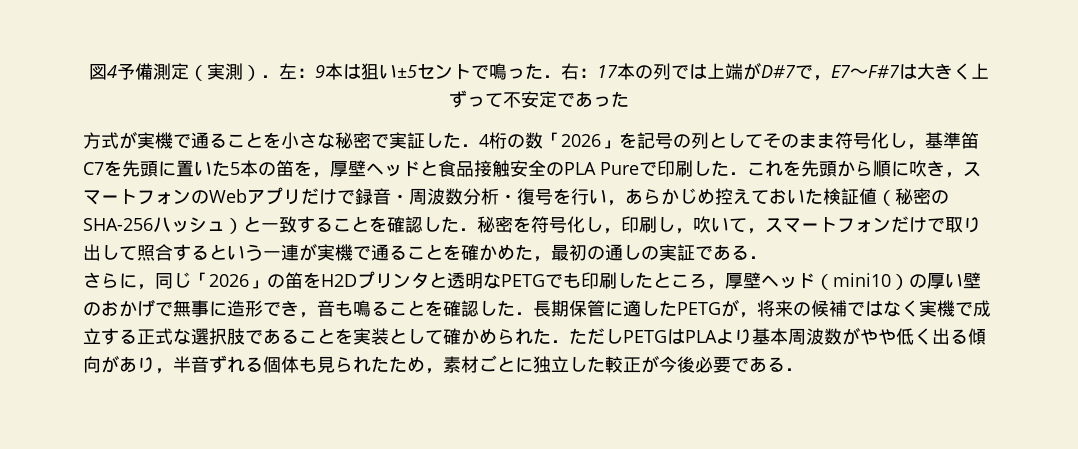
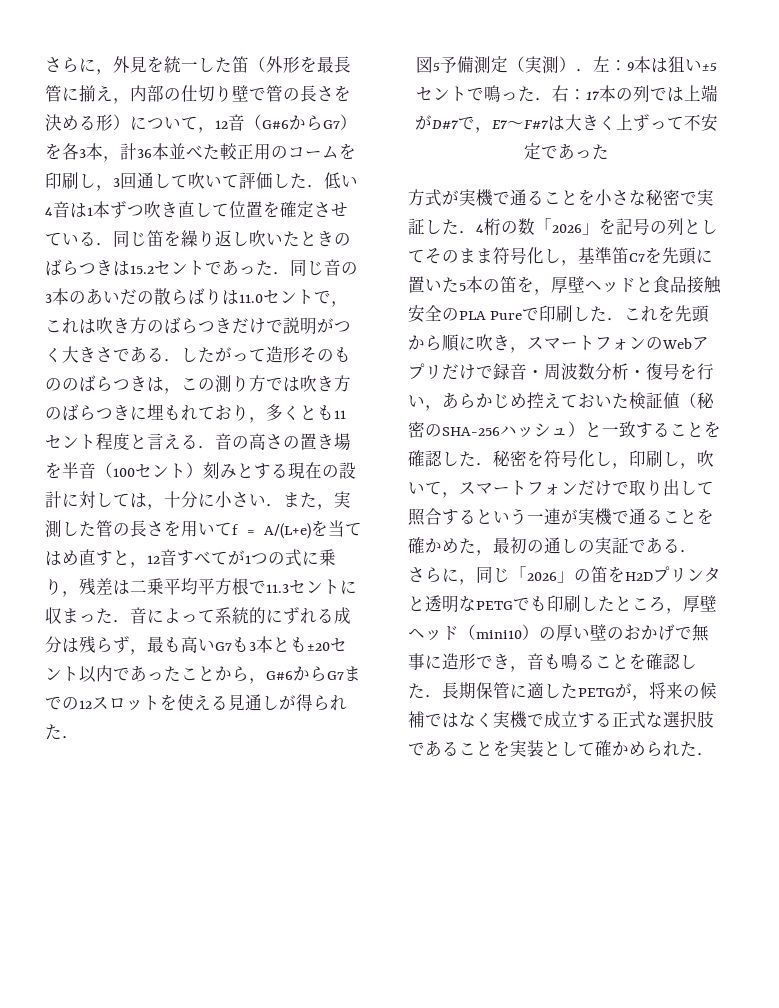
[89,64,117,80] 図4 -> [45,56,351,75] [45,85,351,104] [45,114,357,133] [45,143,356,162] [45,172,358,191] [45,201,348,218] [45,230,351,247] [45,259,358,276] [45,288,348,307] [45,317,351,335] [45,346,351,363] [45,375,351,394] [45,404,346,423] [45,433,351,450] [45,462,356,479] [45,491,351,510] [45,520,362,539] [45,549,336,568] [45,578,357,597] [45,607,351,624] [45,636,347,655] [45,665,361,684] [45,694,347,711] [45,724,79,740] [416,56,440,73] さらに，外見を統一した笛（外形を最長管に揃え，内部の仕切り壁で管の長さを決める形）について，12音（G#6からG7）を各3本，計36本並べた較正用のコームを印刷し，3回通して吹いて評価した．低い4音は1本ずつ吹き直して位置を確定させている．同じ笛を繰り返し吹いたときのばらつきは15.2セントであった．同じ音の3本のあいだの散らばりは11.0セントで，これは吹き方のばらつきだけで説明がつく大きさである．したがって造形そのもののばらつきは，この測り方では吹き方のばらつきに埋もれており，多くとも11セント程度と言える．音の高さの置き場を半音（100セント）刻みとする現在の設計に対しては，十分に小さい．また，実測した管の長さを用いてf = A/(L+e)を当てはめ直すと，12音すべてが1つの式に乗り，残差は二乗平均平方根で11.3セントに収まった．音によって系統的にずれる成分は残らず，最も高いG7も3本とも±20セント以内であったことから，G#6からG7までの12スロットを使える見通しが得られた． // 図5
[569,327,986,345] [83,355,803,374] ただしPETGはPLAより基本周波数がやや低く出る傾向があり，半音ずれる個体も見られたため，素材ごとに独立した較正が今後必要である． -> (714, 754) none

